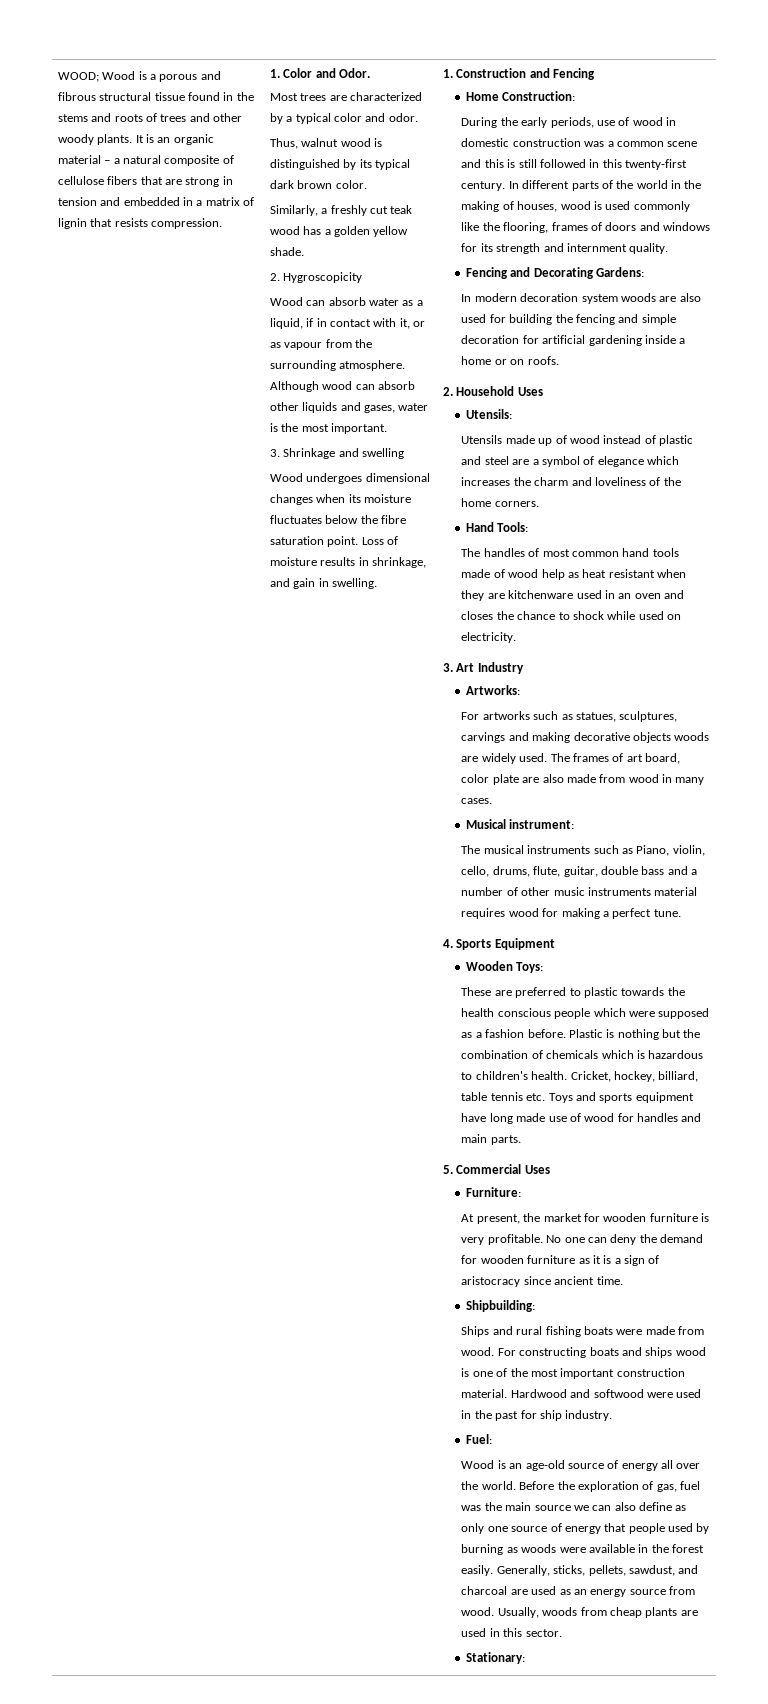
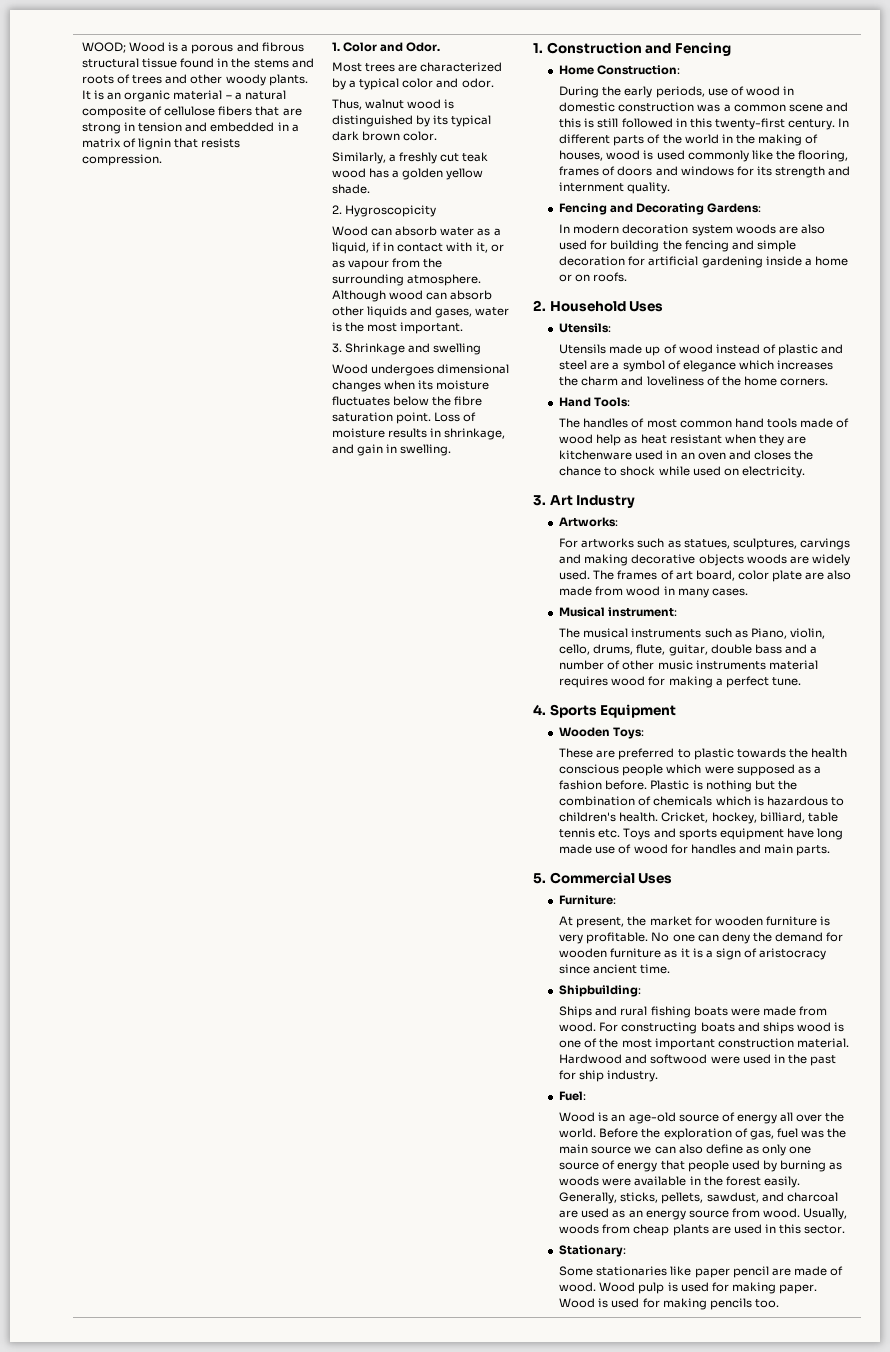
(525, 1658) none -> [559,1266,843,1278] [559,1282,817,1294] [559,1298,779,1310] // Some stationaries like paper pencil are made of wood. Wood pulp is used for making paper. Wood is used for making pencils too.

